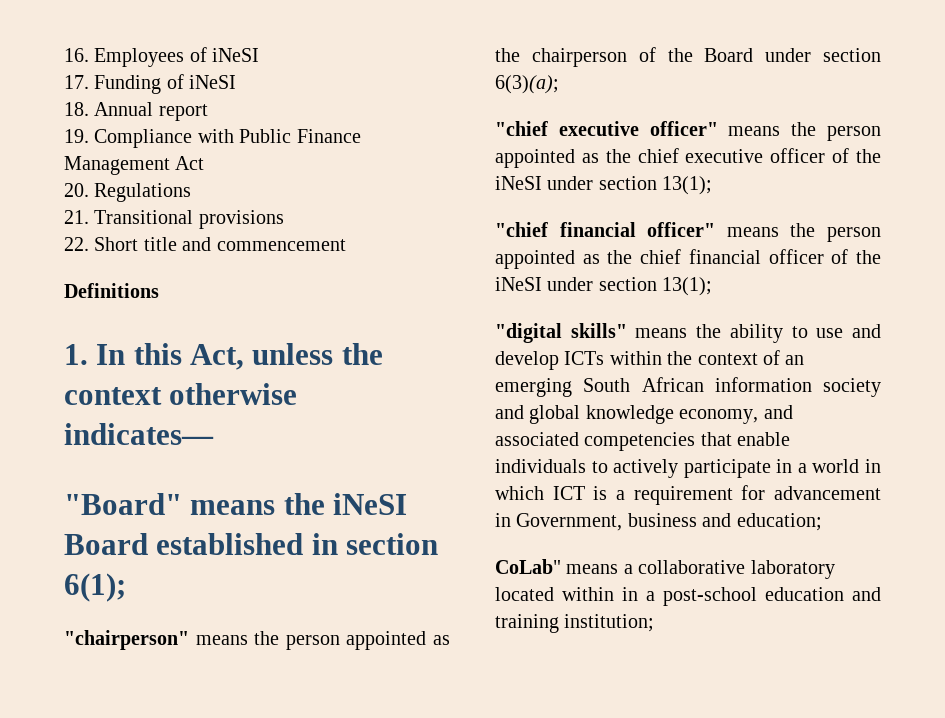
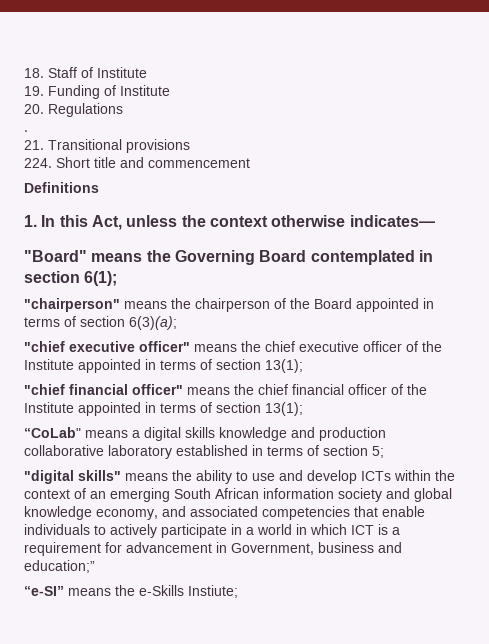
[64,47,260,67] [64,74,237,94] [64,102,208,121] [64,129,361,148] [64,156,205,175] 16. Employees of iNeSI // 17. Funding of iNeSI // 18. Annual report // 19. Compliance with Public Finance Management Act -> [24,67,147,78] [24,85,170,99] 18. Staff of Institute // 19. Funding of Institute
(192, 192) none -> [24,130,28,132] // .
[64,237,89,251] 22. -> [24,158,52,168] 224.
[333,493,408,515] [64,533,304,555] iNeSI Board established -> [174,250,415,265] Governing Board contemplated
[285,631,450,650] [495,47,812,67] person appointed as the chairperson of the Board under -> [195,298,434,312] [24,316,76,327] chairperson of the Board appointed in terms of
[827,126,881,141] [495,149,631,168] person appointed as the -> (261, 346) none
[495,176,594,190] iNeSI under -> [24,359,212,373] Institute appointed in terms of
[827,227,881,242] [495,250,633,269] person appointed as the -> (254, 389) none
[495,277,713,296] iNeSI under section 13(1); -> [24,402,303,416] [24,427,386,441] [24,445,384,459] Institute appointed in terms of section 13(1); // “CoLab" means a digital skills knowledge and production collaborative laboratory established in terms of section 5;
[736,513,822,531] [495,559,835,579] [495,587,881,606] [495,614,655,633] education; // CoLab" means a collaborative laboratory located within in a post-school education and training institution; -> [24,560,95,573] [24,585,238,598] education;” // “e-SI” means the e-Skills Instiute;

